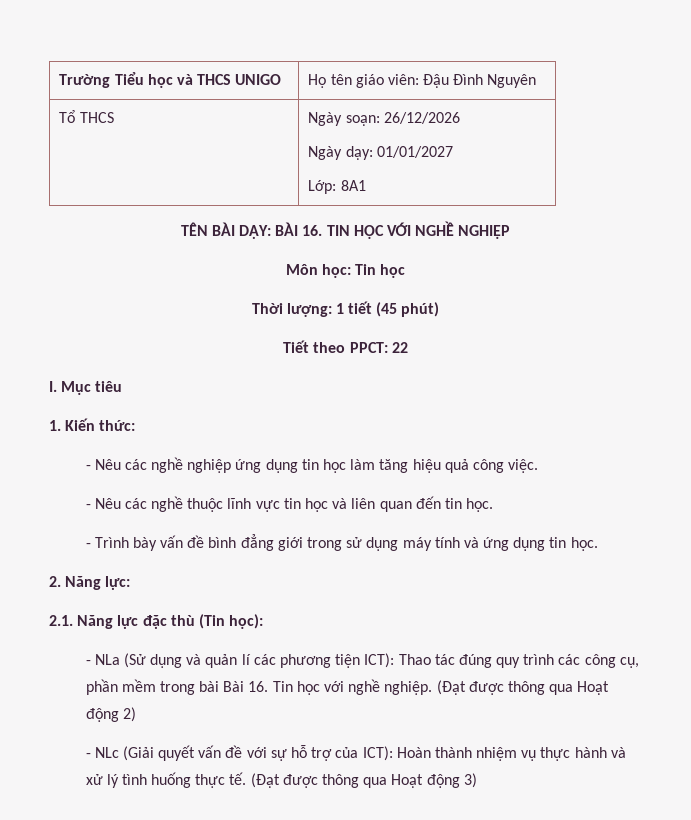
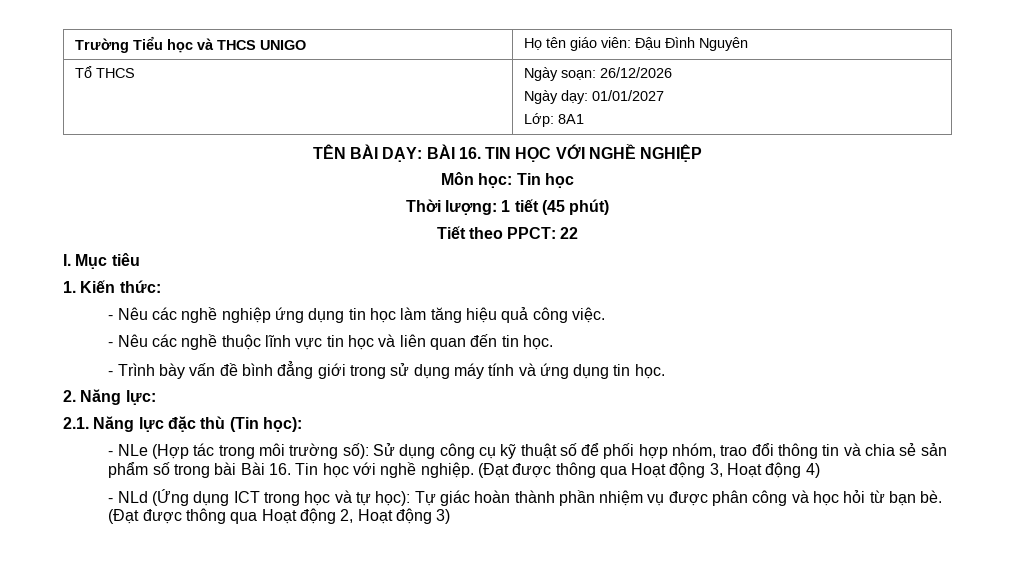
[94,653,639,668] [85,679,156,695] NLa (Sử dụng và quản lí các phương tiện ICT): Thao tác đúng quy trình các công cụ, phần mềm -> [117,443,947,459] [108,462,170,478] NLe (Hợp tác trong môi trường số): Sử dụng công cụ kỹ thuật số để phối hợp nhóm, trao đổi thông tin và chia sẻ sản phẩm số
[122,707,136,722] [85,745,626,761] [85,772,460,788] 2) // - NLc (Giải quyết vấn đề với sự hỗ trợ của ICT): Hoàn thành nhiệm vụ thực hành và xử lý tình huống thực tế. (Đạt được thông qua Hoạt động -> [709,462,820,478] [108,489,943,506] [108,508,432,524] 3, Hoạt động 4) // - NLd (Ứng dụng ICT trong học và tự học): Tự giác hoàn thành phần nhiệm vụ được phân công và học hỏi từ bạn bè. (Đạt được thông qua Hoạt động 2, Hoạt động

